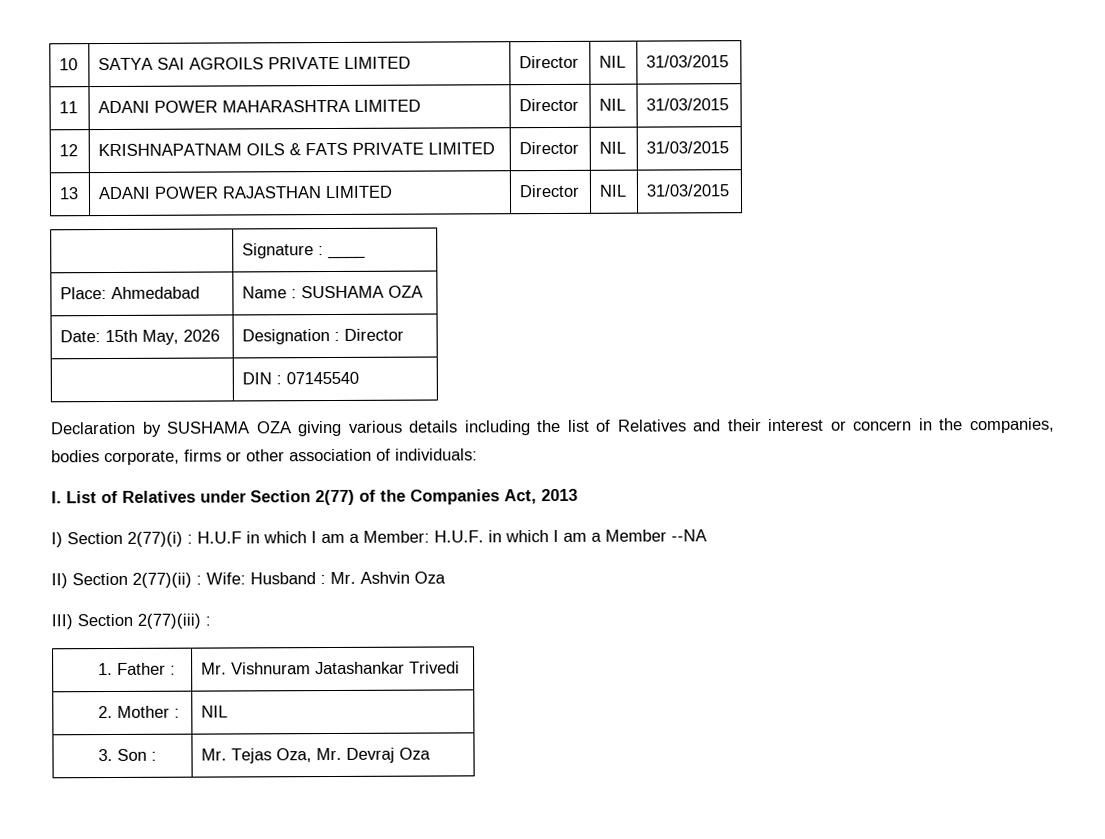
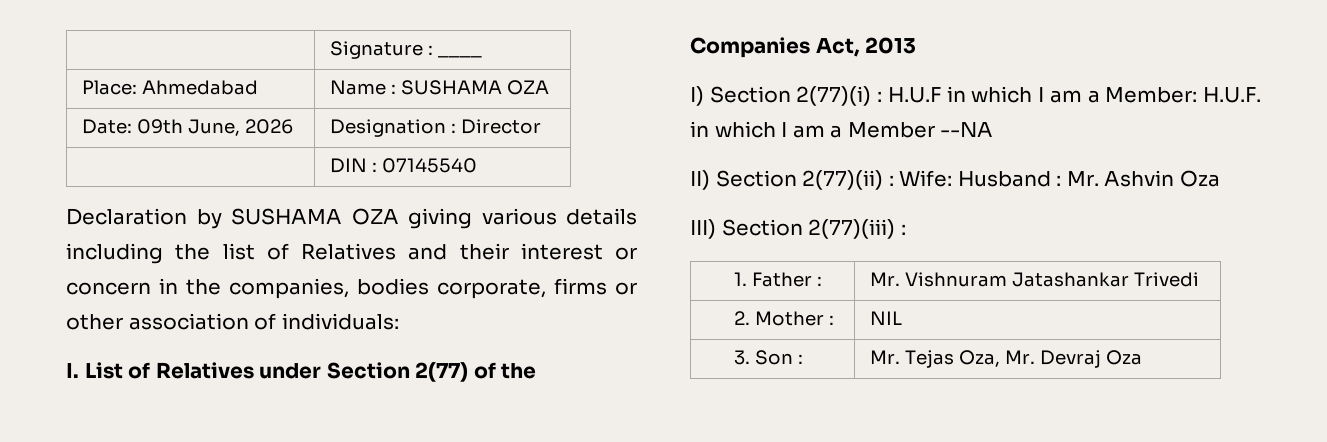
[59,58,79,71] [98,56,412,71] [519,55,580,69] [599,55,627,68] [646,55,730,68] [59,101,79,114] [98,99,422,114] [519,98,580,112] [599,98,627,111] [646,98,730,111] [59,144,79,157] [98,142,496,157] [519,141,580,155] [599,141,627,154] [646,141,730,154] [59,187,79,200] [98,185,393,200] [519,184,580,198] [599,184,627,197] [646,184,730,197] 10 | SATYA SAI AGROILS PRIVATE LIMITED | Director | NIL | 31/03/2015 // 11 | ADANI POWER MAHARASHTRA LIMITED | Director | NIL | 31/03/2015 // 12 | KRISHNAPATNAM OILS & FATS PRIVATE LIMITED | Director | NIL | 31/03/2015 // 13 | ADANI POWER RAJASTHAN LIMITED | Director | NIL | 31/03/2015 // -> (330, 50) none
[105,329,180,345] 15th May, -> [137,119,241,136] 09th June,

